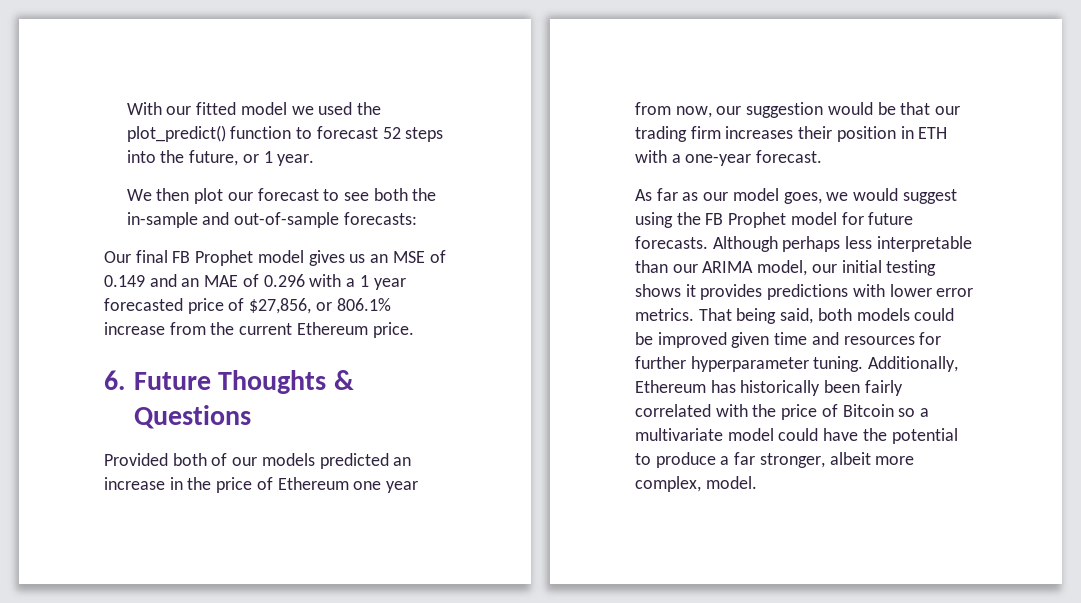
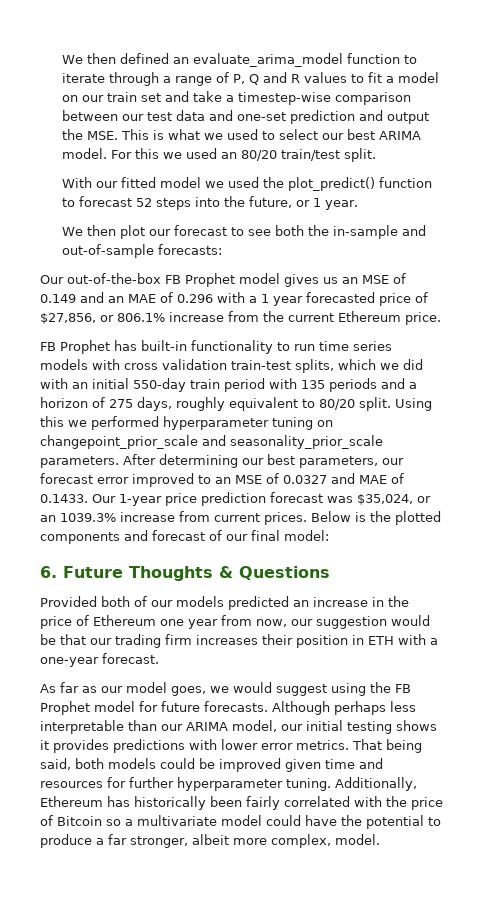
(126, 108) none -> [62,53,418,67] [62,72,440,86] [62,91,412,105] [62,110,430,124] [62,129,422,140] [62,148,377,162] We then defined an evaluate_arima_model function to iterate through a range of P, Q and R values to fit a model on our train set and take a timestep-wise comparison between our test data and one-set prediction and output the MSE. This is what we used to select our best ARIMA model. For this we used an 80/20 train/test split. //
[135,250,168,263] final -> [67,273,161,284] out-of-the-box
(414, 330) none -> [40,340,392,354] [40,359,423,373] [40,378,417,392] [40,397,432,411] [40,416,333,430] [40,435,383,449] [40,454,404,468] [40,473,404,487] [40,492,431,506] [40,511,441,525] [40,530,329,544] // FB Prophet has built-in functionality to run time series models with cross validation train-test splits, which we did with an initial 550-day train period with 135 periods and a horizon of 275 days, roughly equivalent to 80/20 split. Using this we performed hyperparameter tuning on changepoint_prior_scale and seasonality_prior_scale parameters. After determining our best parameters, our forecast error improved to an MSE of 0.0327 and MAE of 0.1433. Our 1-year price prediction forecast was $35,024, or an 1039.3% increase from current prices. Below is the plotted components and forecast of our final model:

